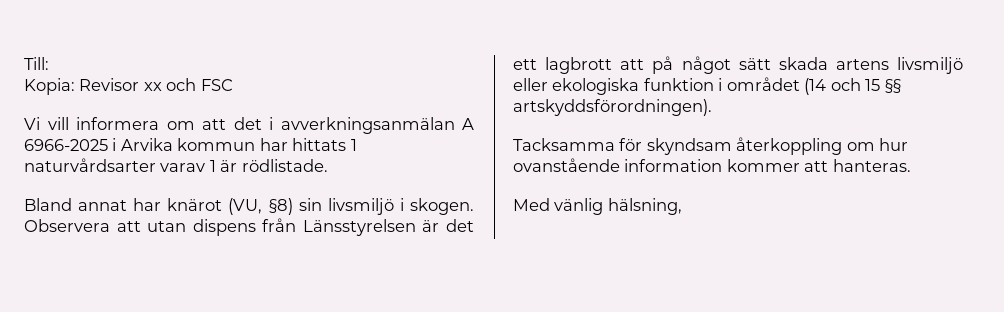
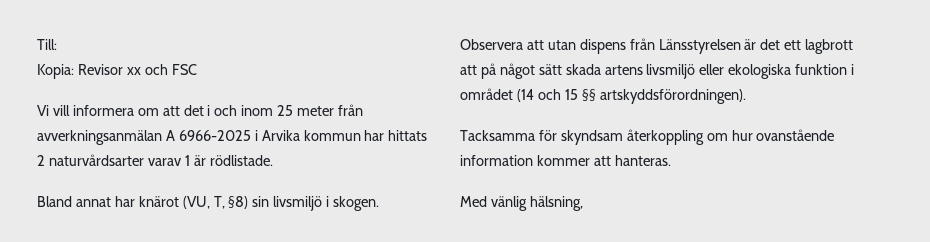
(273, 123) none -> [214,104,364,116] och inom 25 meter från
[350,139,357,151] 1 -> [37,155,45,166] 2
(263, 206) none -> [213,196,225,209] T,

